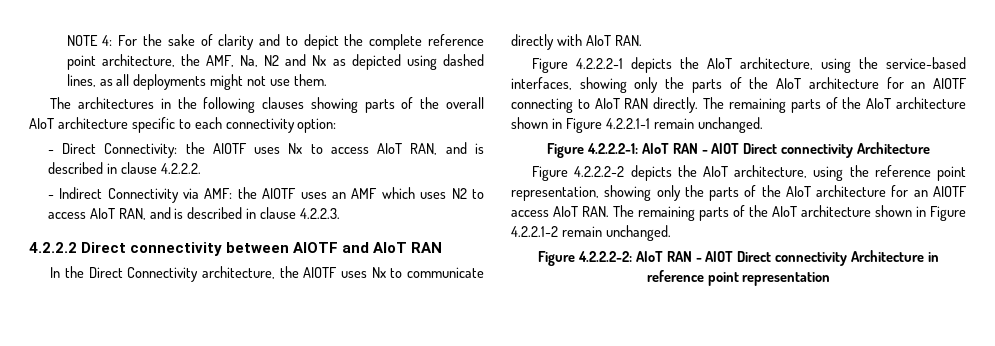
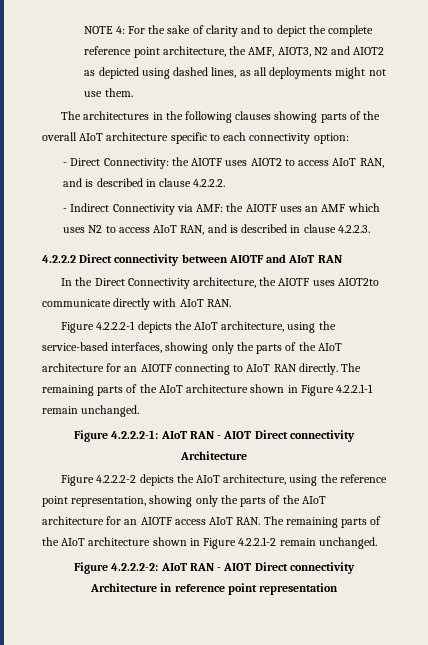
[240,55,259,67] Na, -> [277,47,311,57] AIOT3,
[312,55,327,66] Nx -> [353,47,385,55] AIOT2
[288,143,303,154] Nx -> [250,158,282,166] AIOT2
[371,267,403,278] Nx to -> [337,278,379,286] AIOT2to

